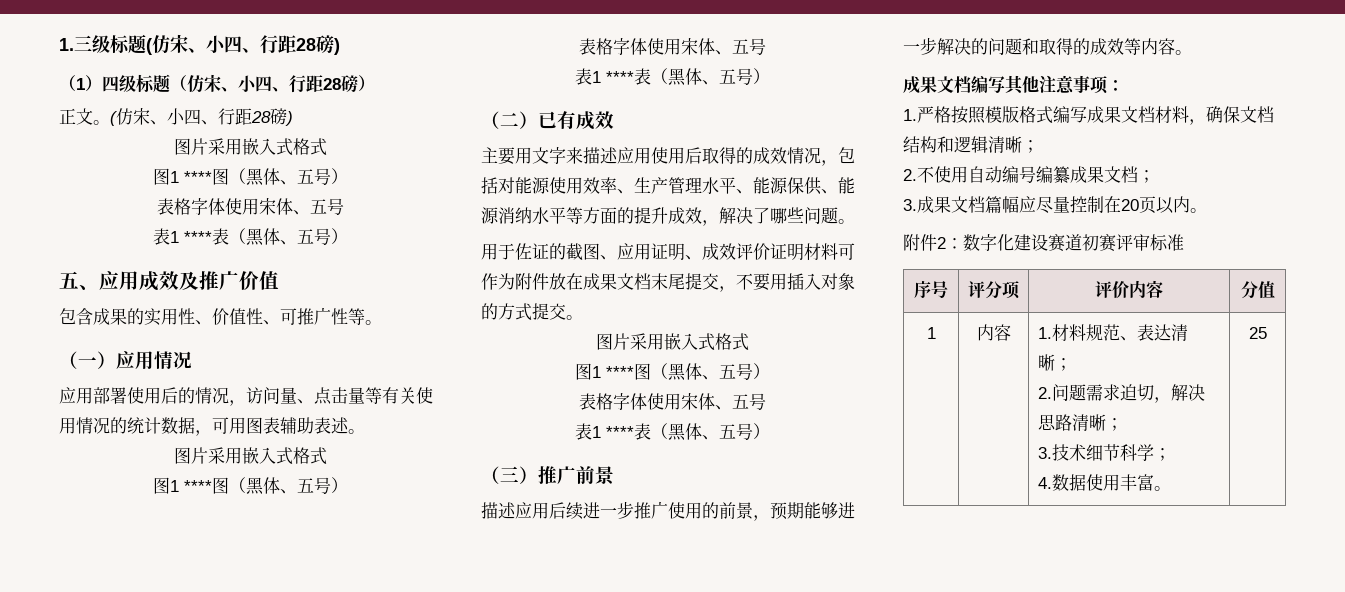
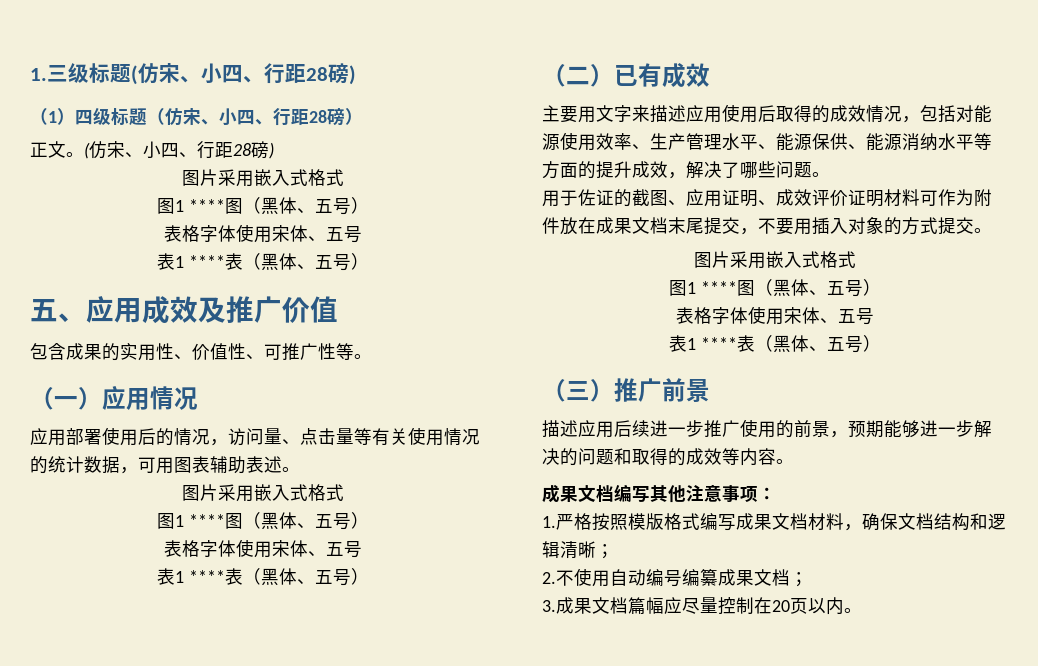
[903,234,1184,252] [914,281,948,298] [968,281,1020,299] [1095,280,1163,298] [1240,281,1275,299] [926,327,936,339] [976,324,1011,341] [1037,324,1188,342] [1037,354,1072,371] [1037,384,1205,403] [1037,414,1123,431] [1037,444,1171,461] [1037,474,1171,491] [1248,327,1267,339] // 附件2：数字化建设赛道初赛评审标准 // 序号 | 评分项 | 评价内容 | 分值 // 1 | 内容 | 1.材料规范、表达清晰； // 2.问题需求迫切，解决思路清晰； // 3.技术细节科学； // 4.数据使用丰富。 | 25 -> (862, 610) none

